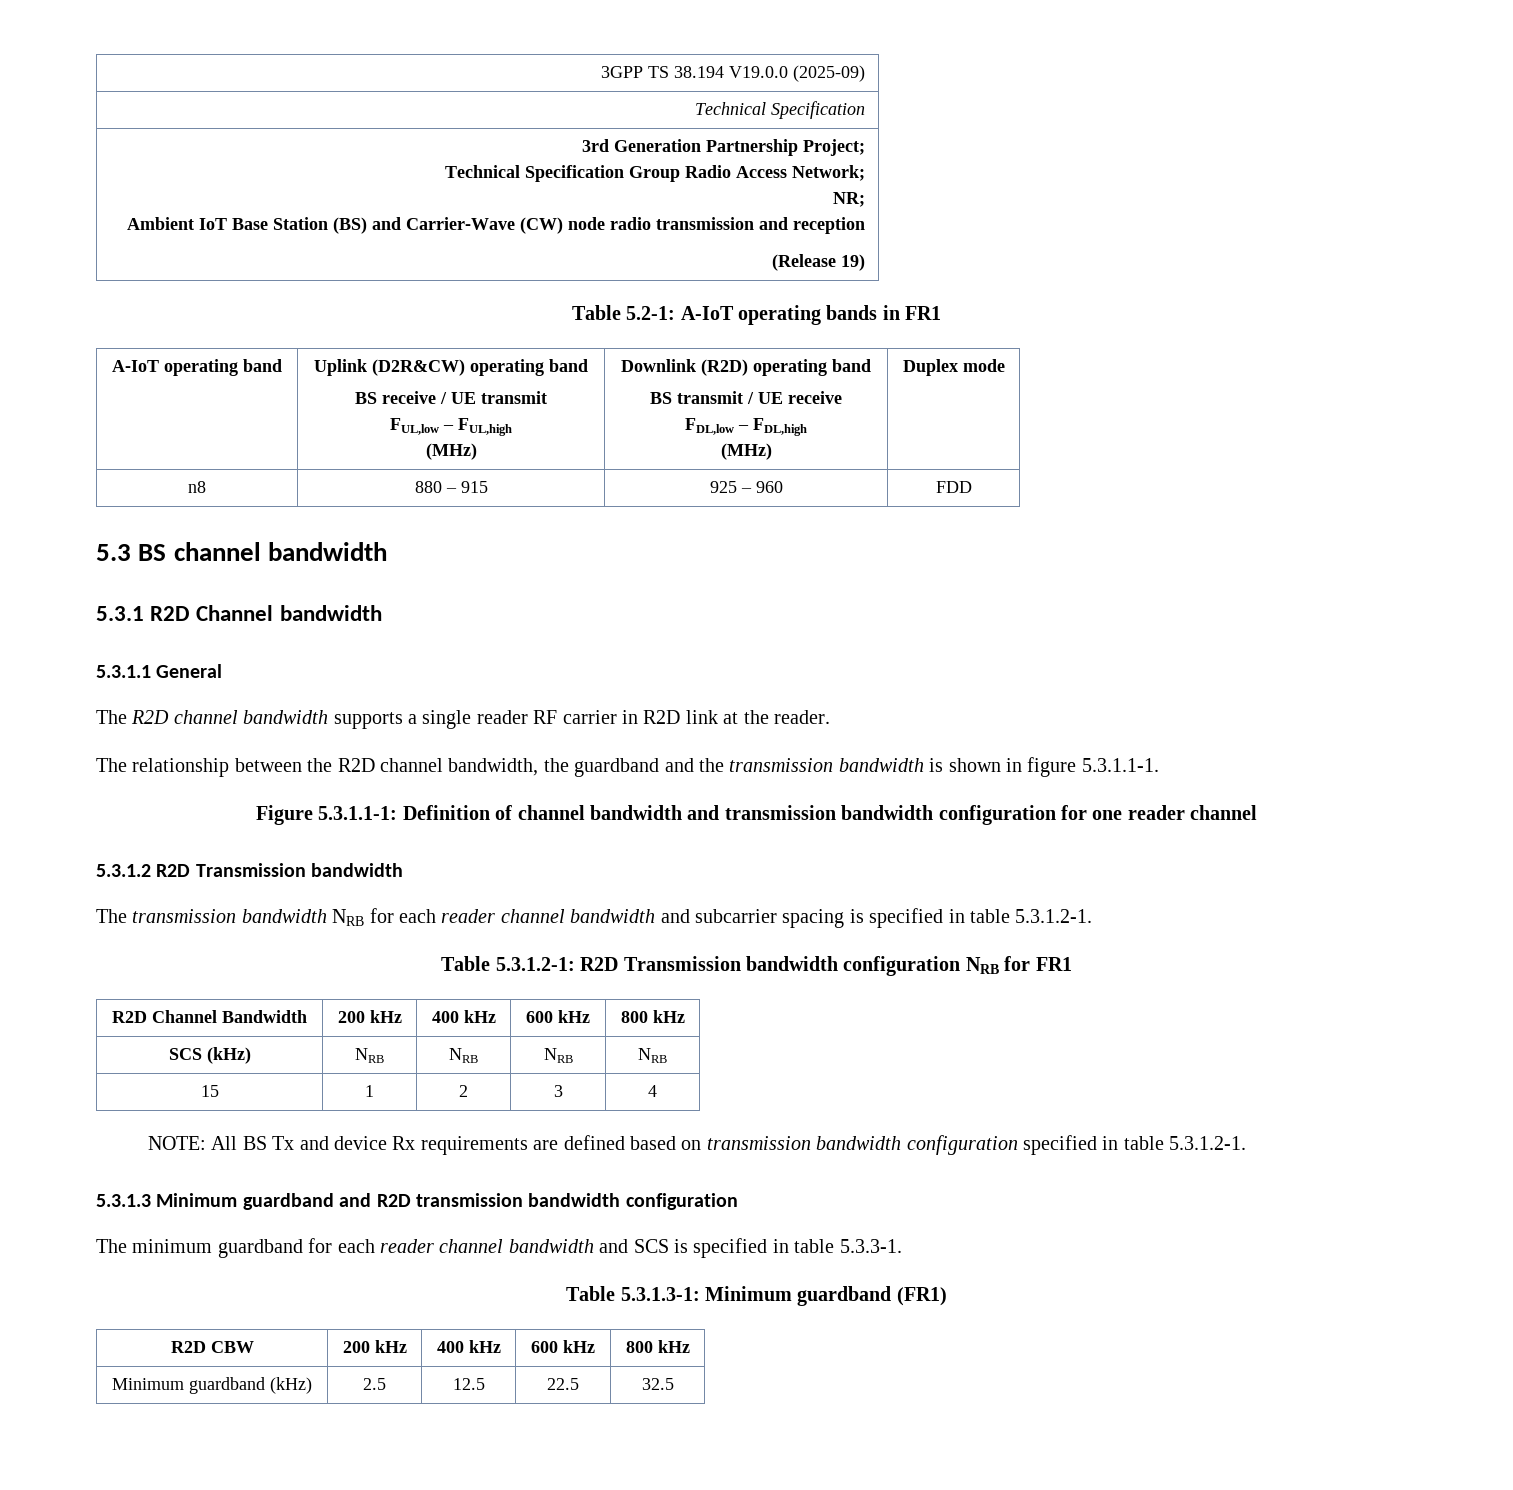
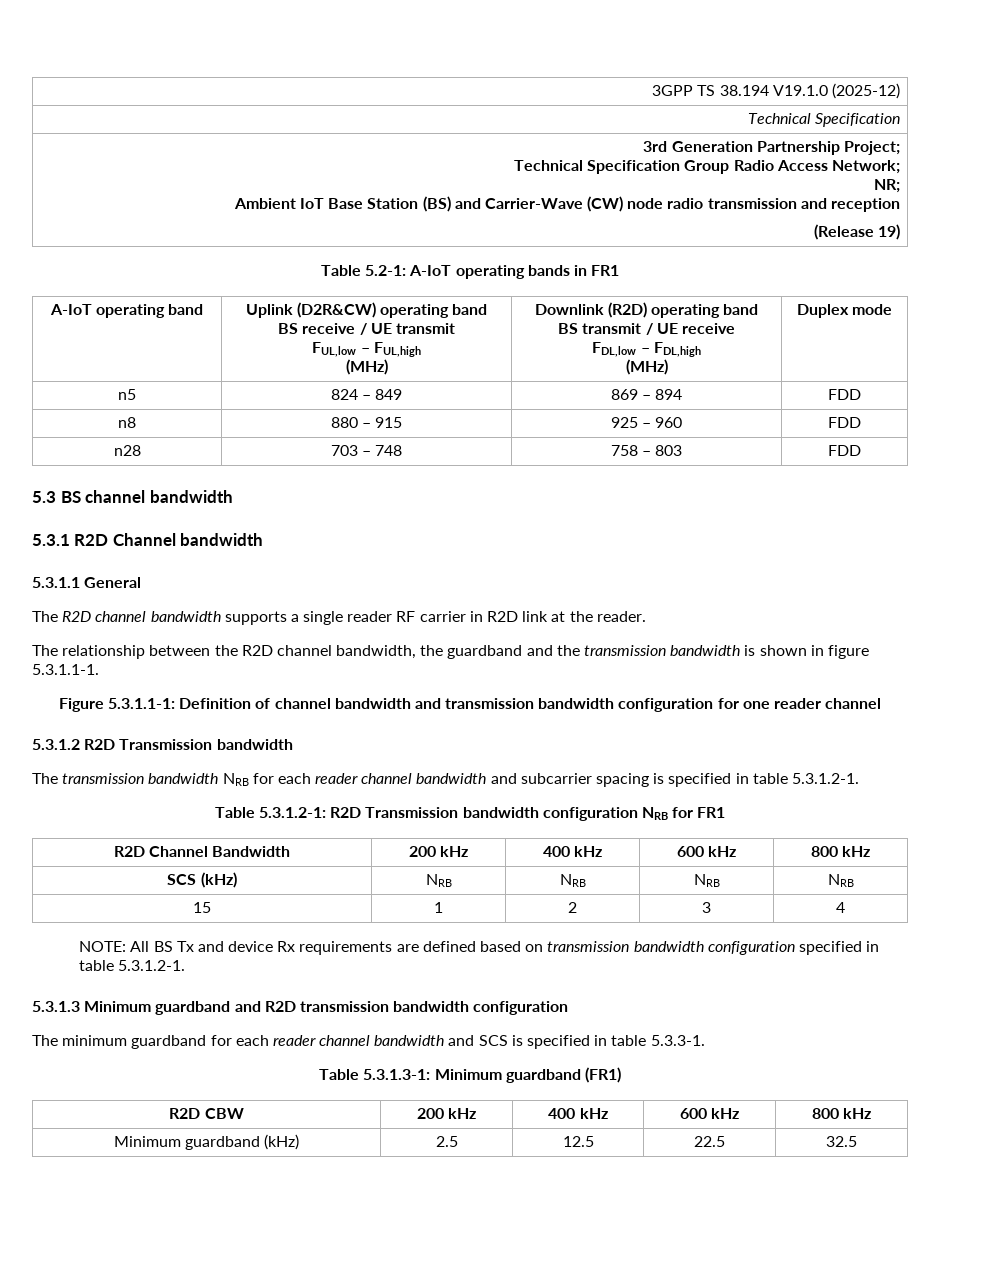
[729,65,866,82] V19.0.0 (2025-09) -> [772,83,901,99] V19.1.0 (2025-12)
(1005, 365) none -> [118,389,136,400] [330,389,403,400] [610,389,683,400] [828,389,861,400] // n5 | 824 – 849 | 869 – 894 | FDD
(972, 487) none -> [113,445,141,456] [330,445,403,456] [610,445,683,456] [828,445,861,456] // n28 | 703 – 748 | 758 – 803 | FDD

